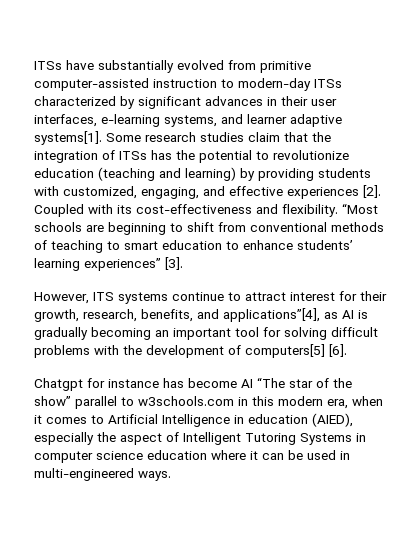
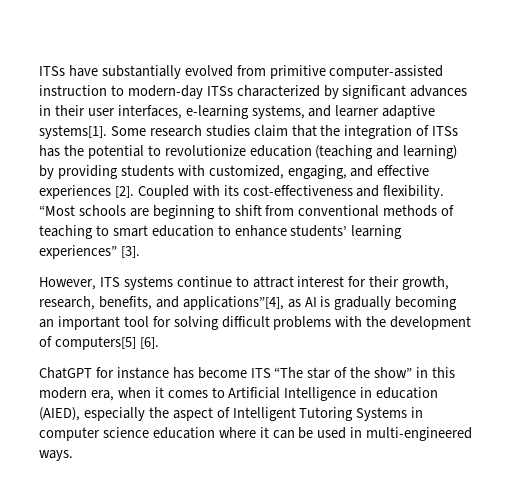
[34,378,83,391] Chatgpt -> [39,367,92,379] ChatGPT
[241,379,253,388] AI -> [250,368,271,378] ITS
[75,396,234,409] parallel to w3schools.com -> (413, 372) none

